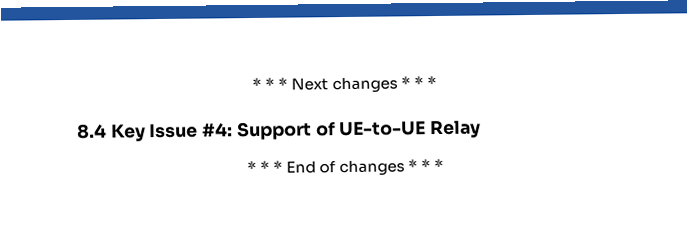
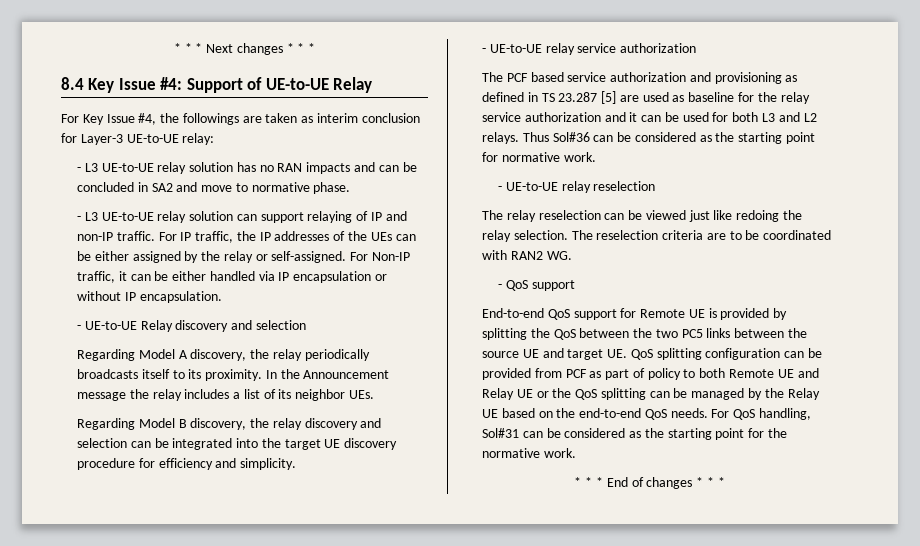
(482, 129) none -> [61,113,420,125] [61,133,215,145] [77,162,417,174] [77,182,351,194] [77,211,407,223] [77,231,416,243] [77,251,411,263] [77,271,388,283] [77,291,222,303] [77,320,306,332] [77,349,370,361] [77,369,390,381] [77,389,375,401] [77,418,382,430] [77,438,398,450] [77,458,297,470] [482,43,697,55] [482,72,798,84] [482,91,810,104] [482,112,817,122] [482,132,816,144] [482,152,596,162] [498,181,656,193] [482,210,803,222] [482,230,832,242] [482,250,572,260] [498,280,575,291] [482,308,788,320] [482,328,808,340] [482,348,823,360] [482,368,819,380] [482,388,820,400] [482,408,812,420] [482,428,788,440] [482,448,576,458] // For Key Issue #4, the followings are taken as interim conclusion for Layer-3 UE-to-UE relay: // - L3 UE-to-UE relay solution has no RAN impacts and can be concluded in SA2 and move to normative phase. // - L3 UE-to-UE relay solution can support relaying of IP and non-IP traffic. For IP traffic, the IP addresses of the UEs can be either assigned by the relay or self-assigned. For Non-IP traffic, it can be either handled via IP encapsulation or without IP encapsulation. // - UE-to-UE Relay discovery and selection // Regarding Model A discovery, the relay periodically broadcasts itself to its proximity. In the Announcement message the relay includes a list of its neighbor UEs. // Regarding Model B discovery, the relay discovery and selection can be integrated into the target UE discovery procedure for efficiency and simplicity. // - UE-to-UE relay service authorization // The PCF based service authorization and provisioning as defined in TS 23.287 [5] are used as baseline for the relay service authorization and it can be used for both L3 and L2 relays. Thus Sol#36 can be considered as the starting point for normative work. // - UE-to-UE relay reselection // The relay reselection can be viewed just like redoing the relay selection. The reselection criteria are to be coordinated with RAN2 WG. // - QoS support // End-to-end QoS support for Remote UE is provided by splitting the QoS between the two PC5 links between the source UE and target UE. QoS splitting configuration can be provided from PCF as part of policy to both Remote UE and Relay UE or the QoS splitting can be managed by the Relay UE based on the end-to-end QoS needs. For QoS handling, Sol#31 can be considered as the starting point for the normative work.

